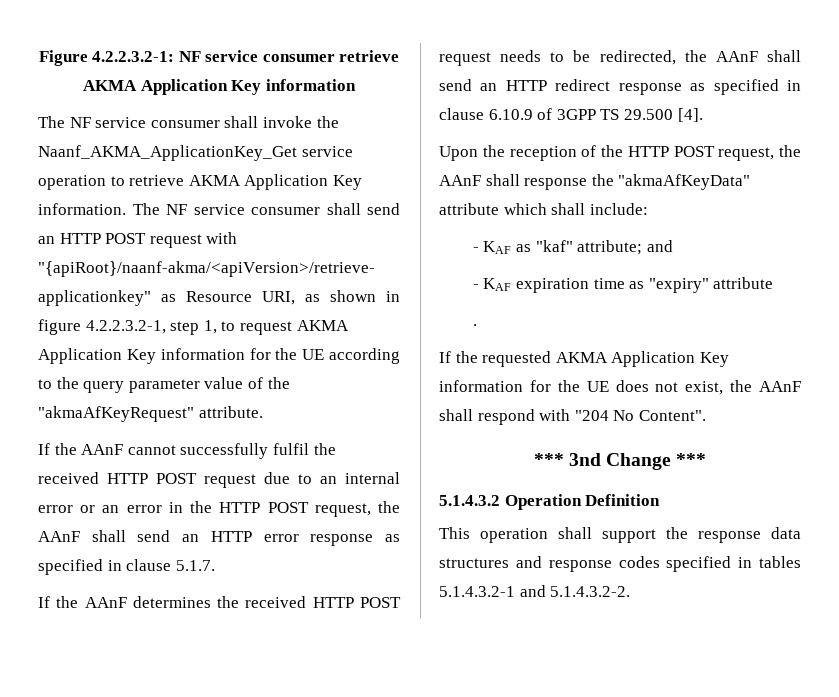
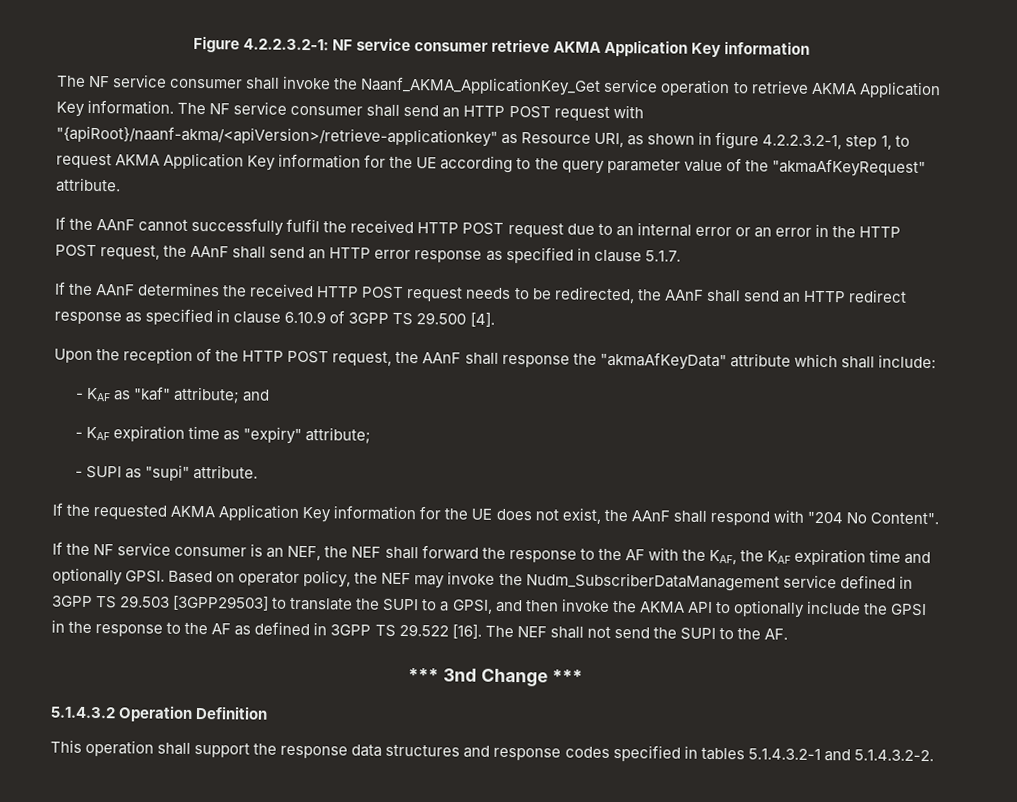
[713,277,774,289] [472,324,477,326] attribute // . -> [305,427,372,444] [75,464,259,481] attribute; // - SUPI as "supi" attribute.
(706, 415) none -> [52,541,932,566] [52,567,913,592] [52,595,928,618] [51,619,789,641] // If the NF service consumer is an NEF, the NEF shall forward the response to the AF with the KAF, the KAF expiration time and optionally GPSI. Based on operator policy, the NEF may invoke the Nudm_SubscriberDataManagement service defined in 3GPP TS 29.503 [3GPP29503] to translate the SUPI to a GPSI, and then invoke the AKMA API to optionally include the GPSI in the response to the AF as defined in 3GPP TS 29.522 [16]. The NEF shall not send the SUPI to the AF.

